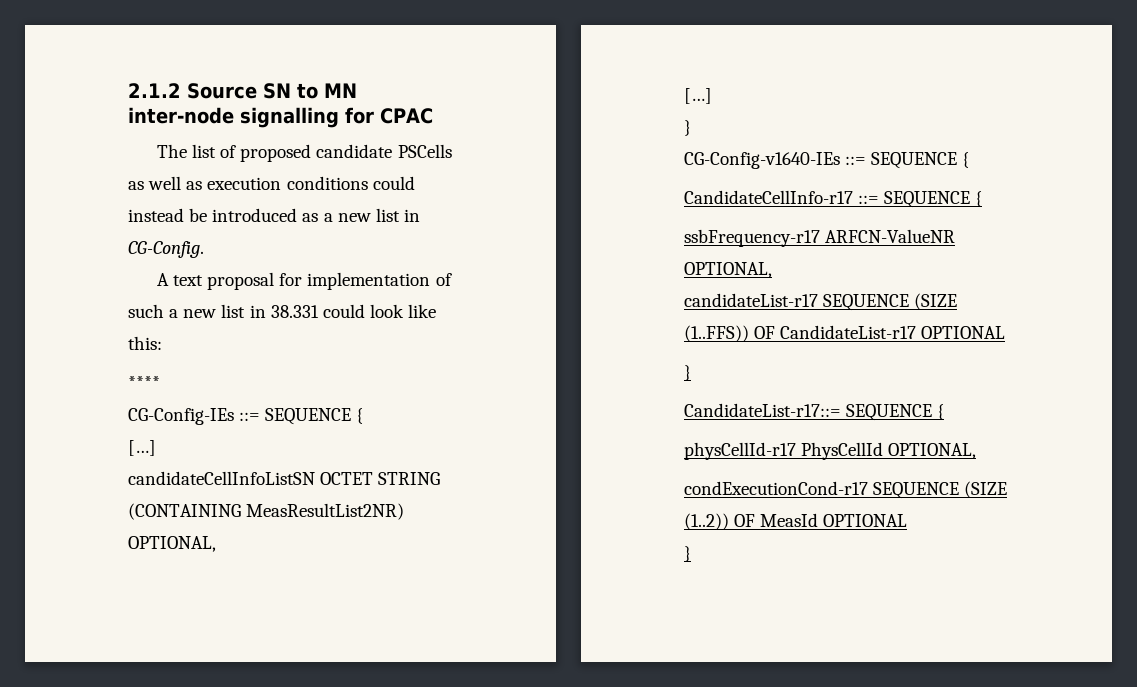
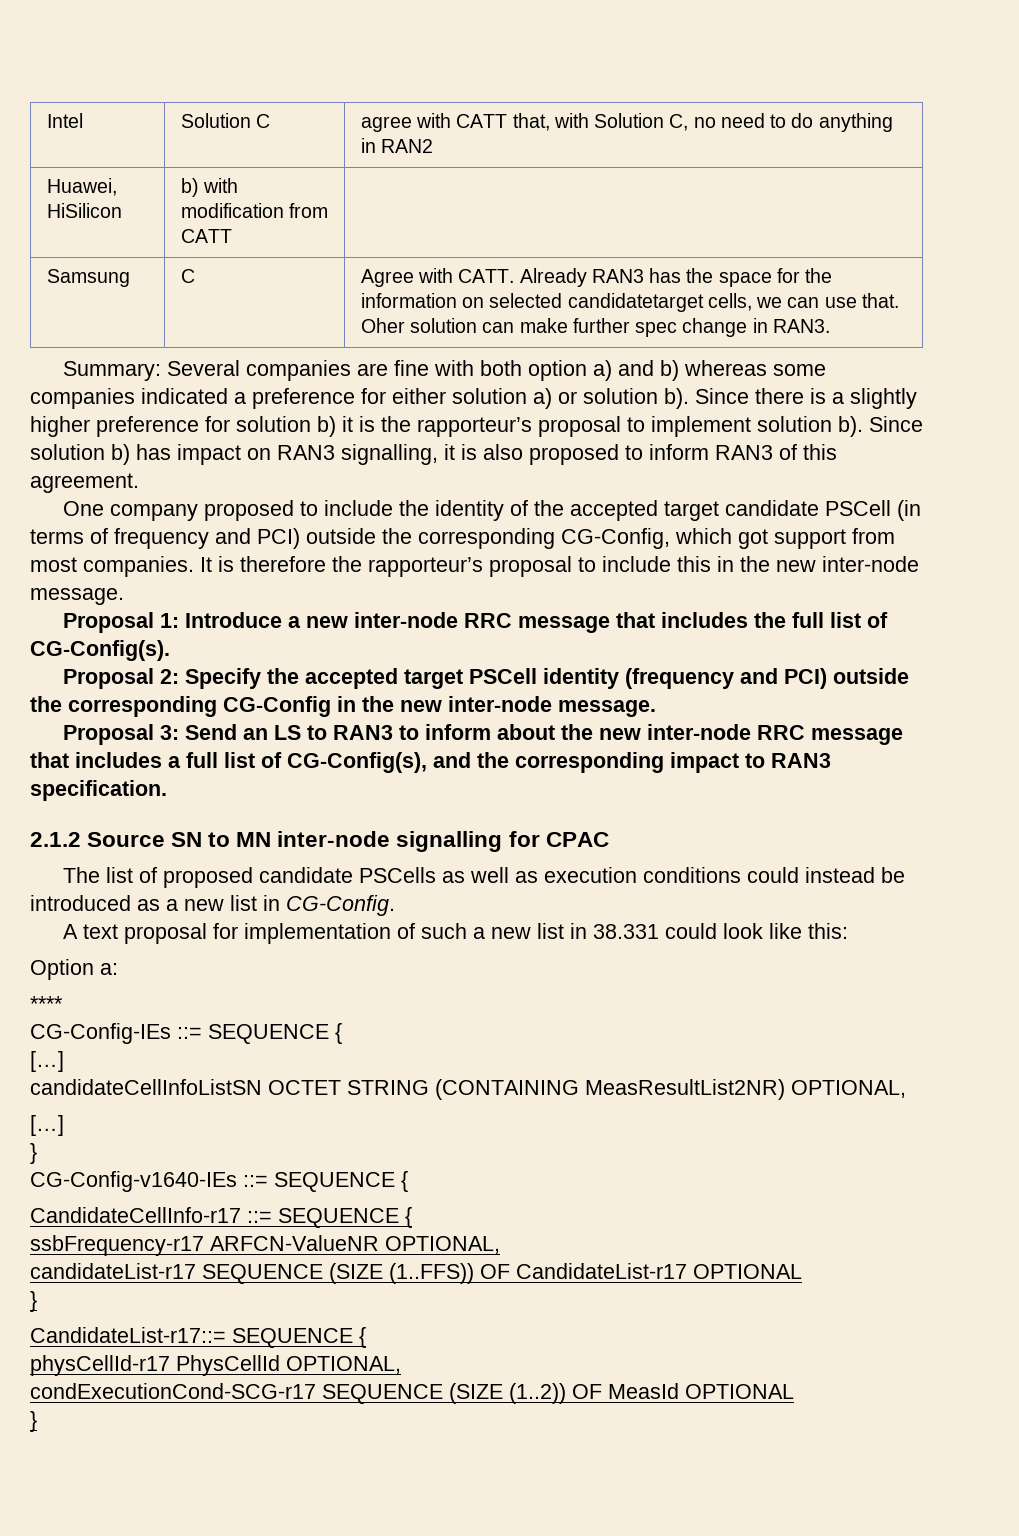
(128, 90) none -> [46,113,83,128] [180,113,271,128] [360,113,893,132] [360,138,434,153] [46,178,117,196] [46,203,122,218] [180,178,239,197] [180,203,329,218] [180,229,232,243] [46,269,130,287] [180,269,195,283] [360,268,833,287] [360,293,899,312] [360,318,830,337] [63,360,827,381] [30,388,917,409] [30,416,923,437] [30,444,837,465] [30,473,139,493] [63,500,922,521] [30,528,895,549] [30,556,919,577] [30,588,124,605] [63,612,889,633] [30,640,170,661] [63,668,910,689] [30,696,656,717] [63,724,904,745] [30,752,831,773] [30,780,167,801] Intel | Solution C | agree with CATT that, with Solution C, no need to do anything in RAN2 // Huawei, HiSilicon | b) with modification from CATT | // Samsung | C | Agree with CATT. Already RAN3 has the space for the information on selected candidatetarget cells, we can use that. Oher solution can make further spec change in RAN3. // Summary: Several companies are fine with both option a) and b) whereas some companies indicated a preference for either solution a) or solution b). Since there is a slightly higher preference for solution b) it is the rapporteur’s proposal to implement solution b). Since solution b) has impact on RAN3 signalling, it is also proposed to inform RAN3 of this agreement. // One company proposed to include the identity of the accepted target candidate PSCell (in terms of frequency and PCI) outside the corresponding CG-Config, which got support from most companies. It is therefore the rapporteur’s proposal to include this in the new inter-node message. // Proposal 1: Introduce a new inter-node RRC message that includes the full list of CG-Config(s). // Proposal 2: Specify the accepted target PSCell identity (frequency and PCI) outside the corresponding CG-Config in the new inter-node message. // Proposal 3: Send an LS to RAN3 to inform about the new inter-node RRC message that includes a full list of CG-Config(s), and the corresponding impact to RAN3 specification. //
(162, 343) none -> [30,959,118,980] // Option a:
[684,481,868,495] condExecutionCond-r17 -> [30,1383,316,1399] condExecutionCond-SCG-r17

